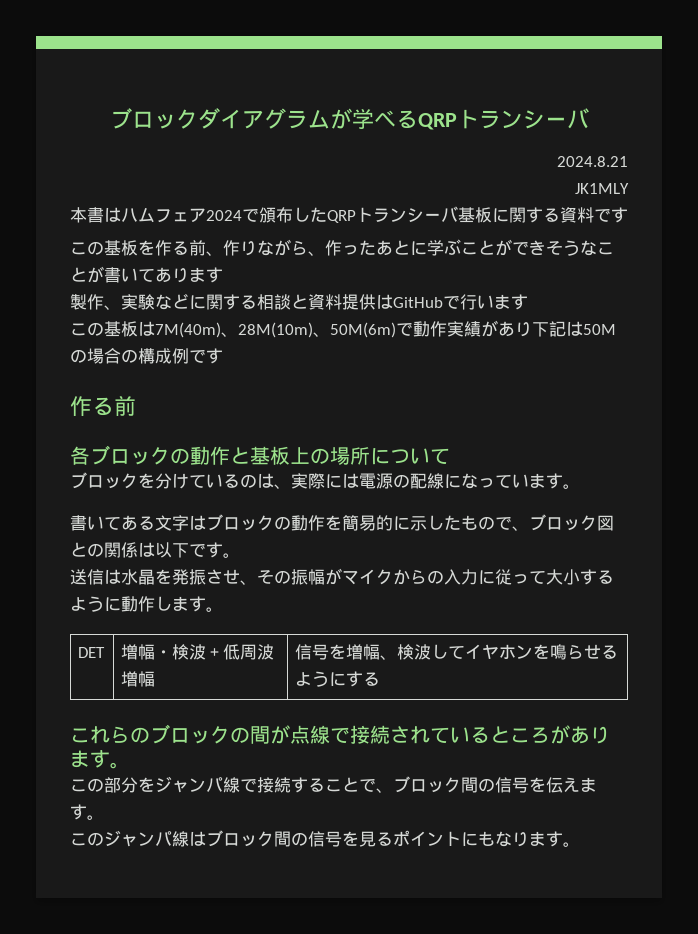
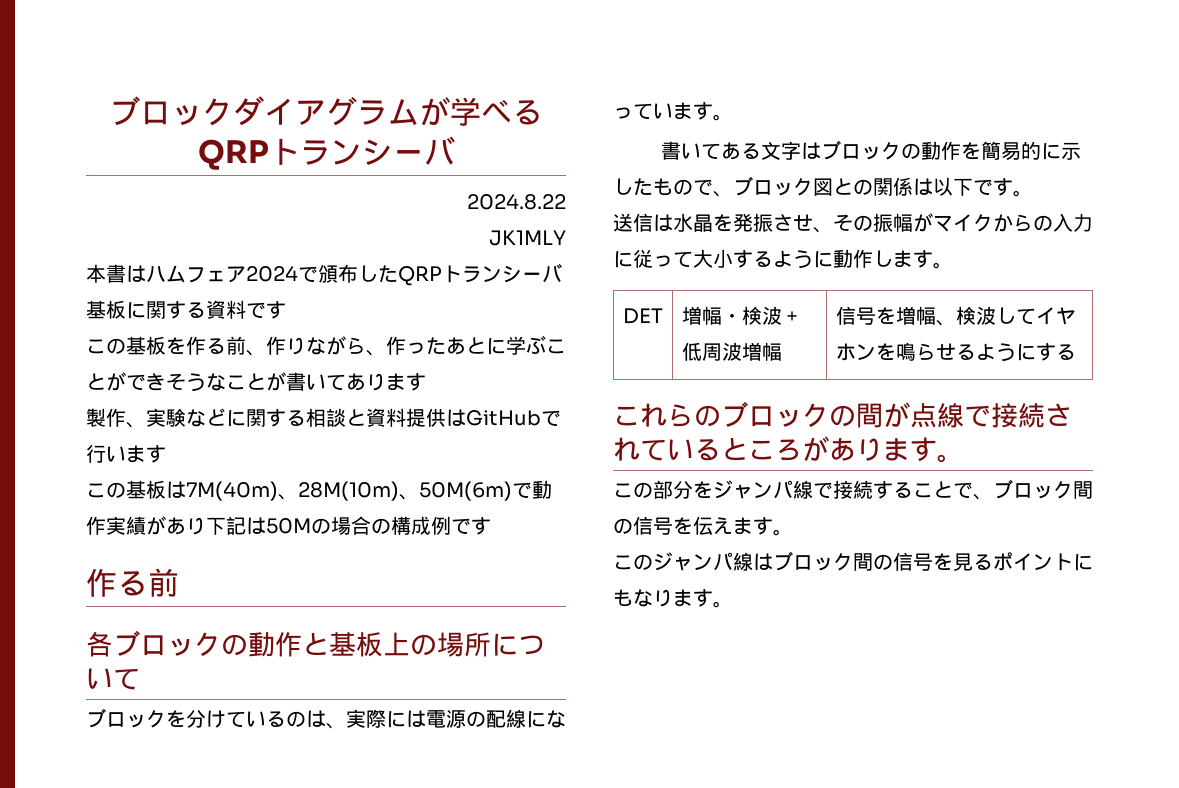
[557,156,628,167] 2024.8.21 -> [467,194,566,210] 2024.8.22

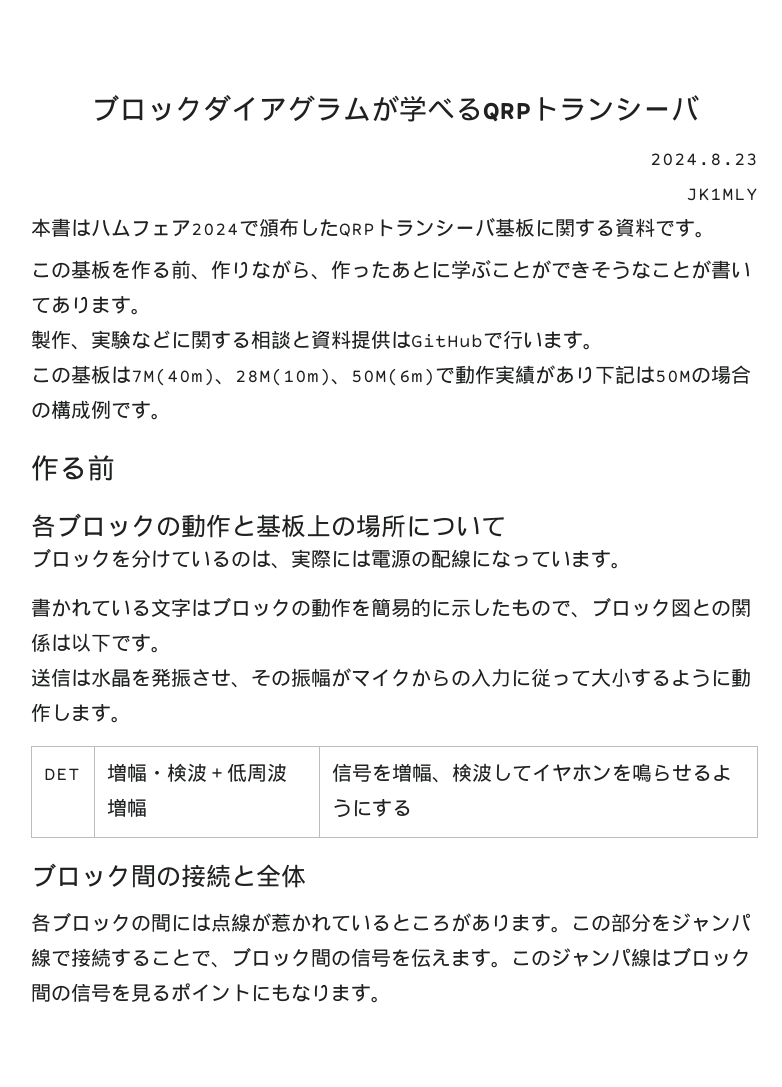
[467,194,566,210] 2024.8.22 -> [650,153,758,166] 2024.8.23
(286, 310) none -> [695,231,715,238] 。
(426, 382) none -> [131,308,151,315] 。
(166, 454) none -> [583,343,603,350] 。
(491, 526) none -> [151,413,171,420] 。
[681,142,742,160] いてあ -> [51,599,131,617] かれてい
[613,401,1072,428] これらのブロックの間が点線で接続さ -> [31,863,306,888] [31,912,311,932] ブロック間の接続と全体 // 各ブロックの間には点線が惹か
(964, 458) // -> (571, 929) none
(793, 532) // -> (511, 964) none

